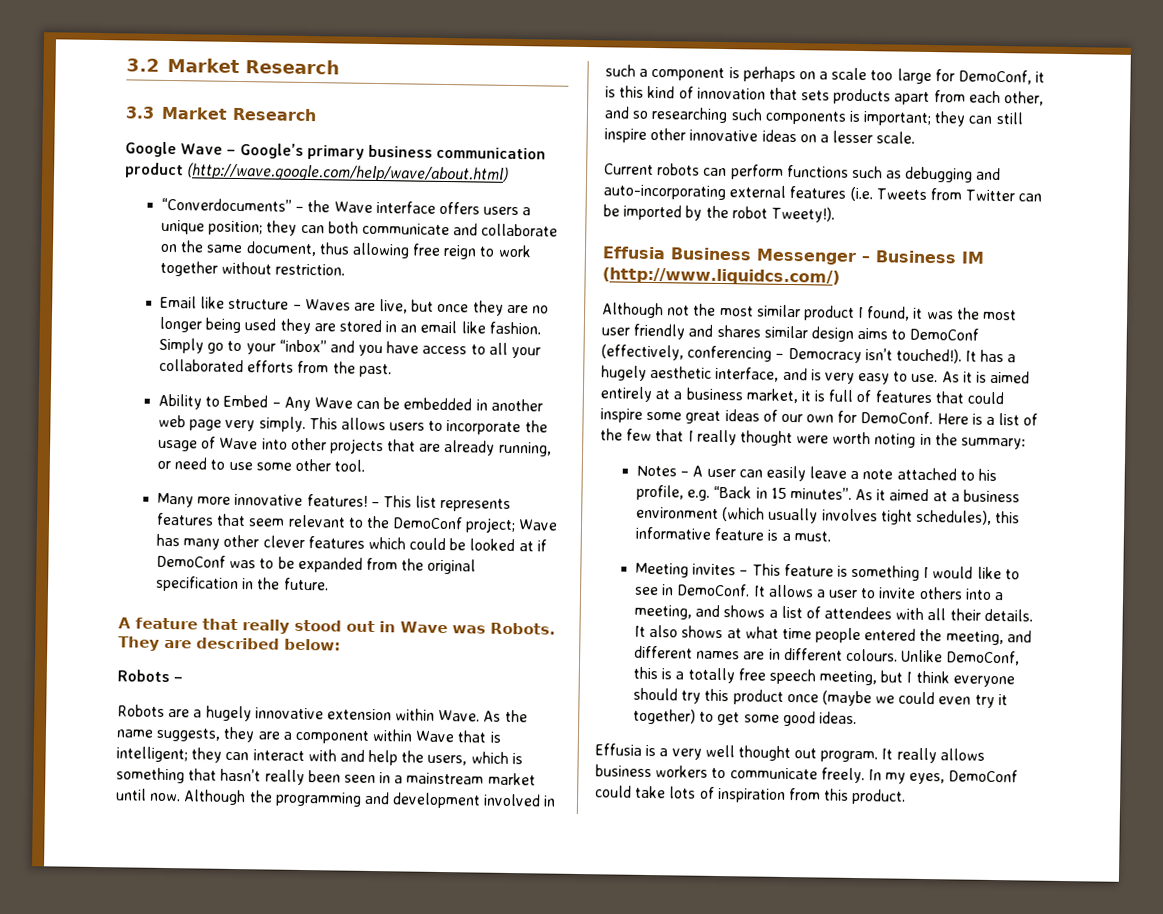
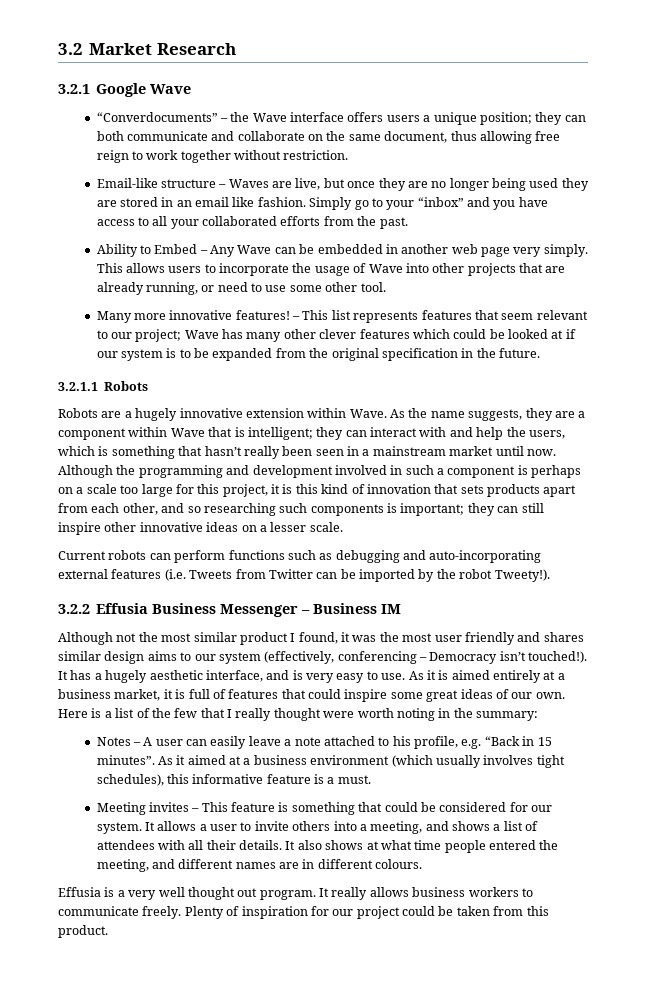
[125,106,317,122] 3.3 Market Research // -> [58,84,90,94] 3.2.1
[226,143,547,160] [125,162,510,184] – Google’s primary business communication product (http://wave.google.com/help/wave/about.html) -> (192, 89) none
[159,295,226,309] Email like -> [96,178,158,188] Email-like
[365,515,464,530] the DemoConf -> [110,332,132,339] our
[155,554,257,569] DemoConf was -> [96,348,177,361] our system is
[118,617,556,635] [118,636,341,651] [117,669,184,683] A feature that really stood out in Wave was Robots. They are described below: // Robots – -> [58,381,149,391] 3.2.1.1 Robots
[958,69,1033,85] DemoConf, -> [197,484,268,497] this project,
(835, 214) none -> [58,604,90,614] 3.2.2
[602,267,840,286] (http://www.liquidcs.com/) -> (402, 609) none
[909,327,980,341] DemoConf -> [194,652,261,664] our system
[806,410,934,425] own for DemoConf. -> [535,692,565,699] own.
[923,566,1020,580] [634,583,751,597] I would like to see in DemoConf. -> [358,802,553,812] [96,822,142,834] that could be considered for our system.
[901,649,1021,666] [632,666,1015,688] [632,687,1008,709] [632,708,857,727] Unlike DemoConf, this is a totally free speech meeting, but I think everyone should try this product once (maybe we could even try it together) to get some good ideas. -> (423, 864) none
[867,769,1019,785] [595,785,786,803] In my eyes, DemoConf could take lots of inspiration -> [184,906,490,919] Plenty of inspiration for our project could be taken

